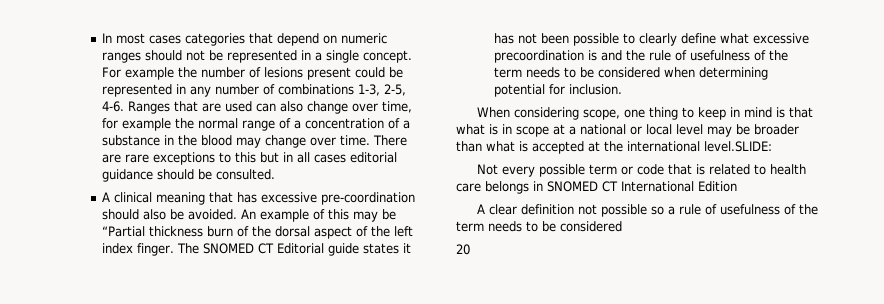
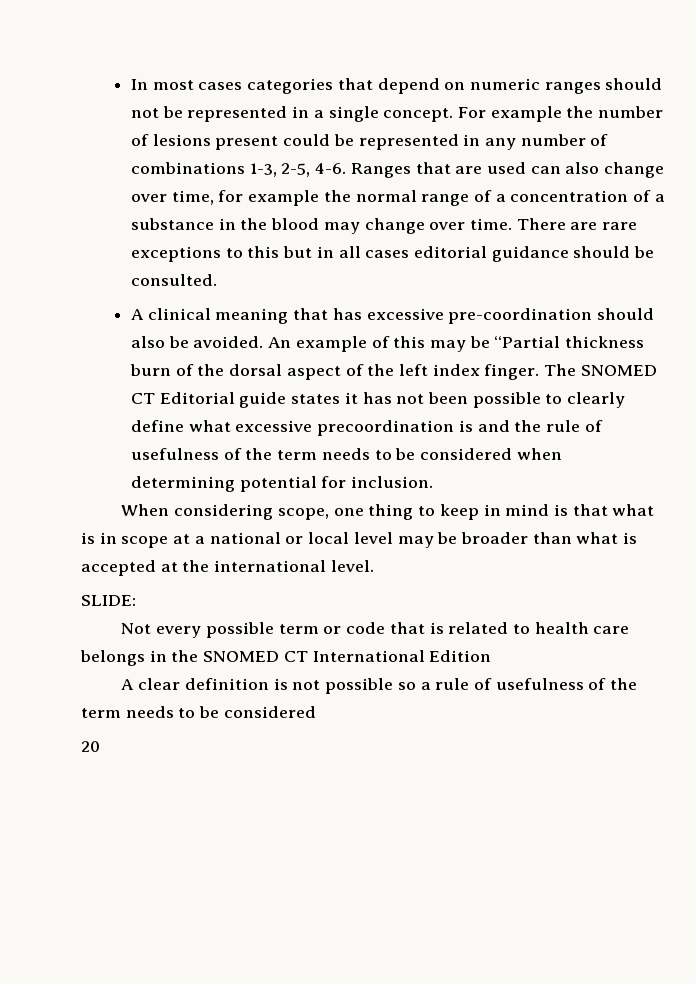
[704,141,772,152] level.SLIDE: -> [330,560,374,572] [81,595,136,606] level. // SLIDE:
(543, 186) none -> [171,650,199,662] the
(575, 209) none -> [273,678,288,690] is

